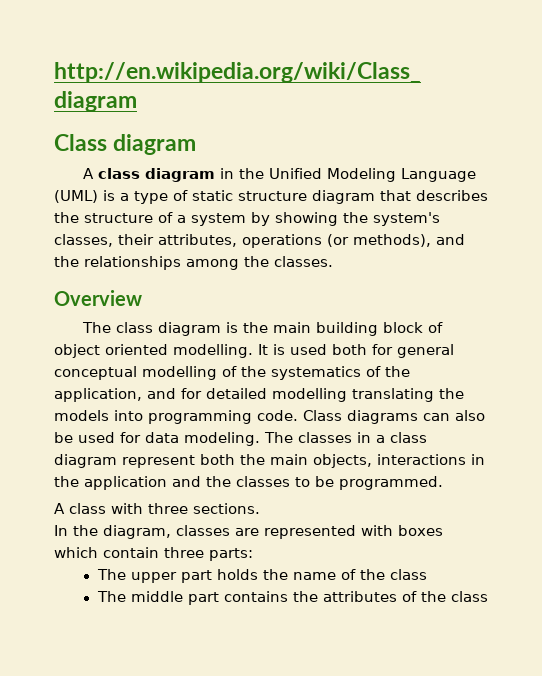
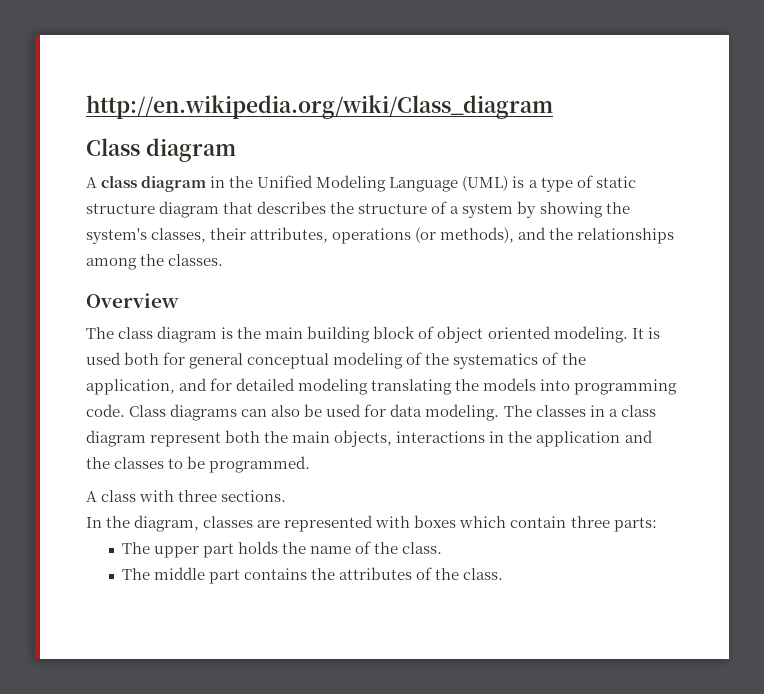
[173,344,253,358] modelling. -> [553,326,628,343] modeling.
[142,366,217,380] modelling -> [333,352,404,369] modeling
[272,388,347,402] modelling -> [298,378,369,395] modeling
[389,569,427,580] class -> [402,542,443,554] class.
[450,591,488,602] class -> [463,568,504,580] class.

